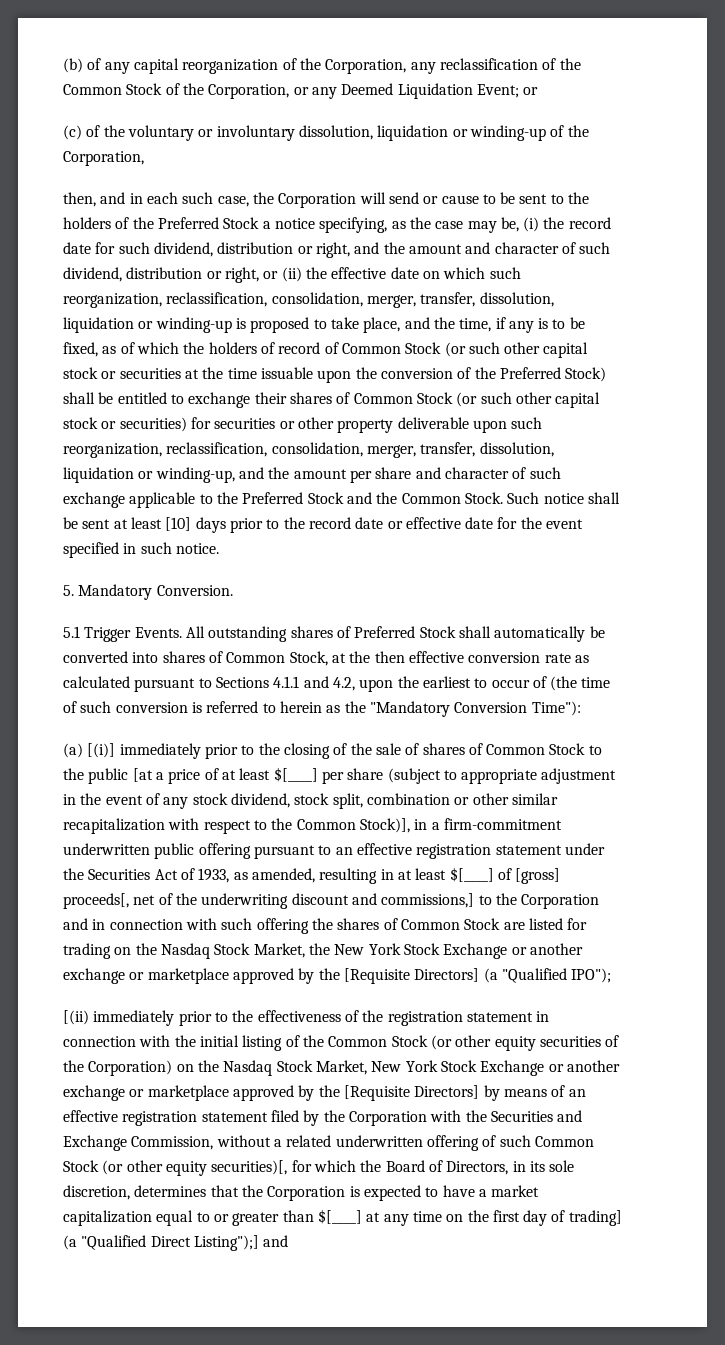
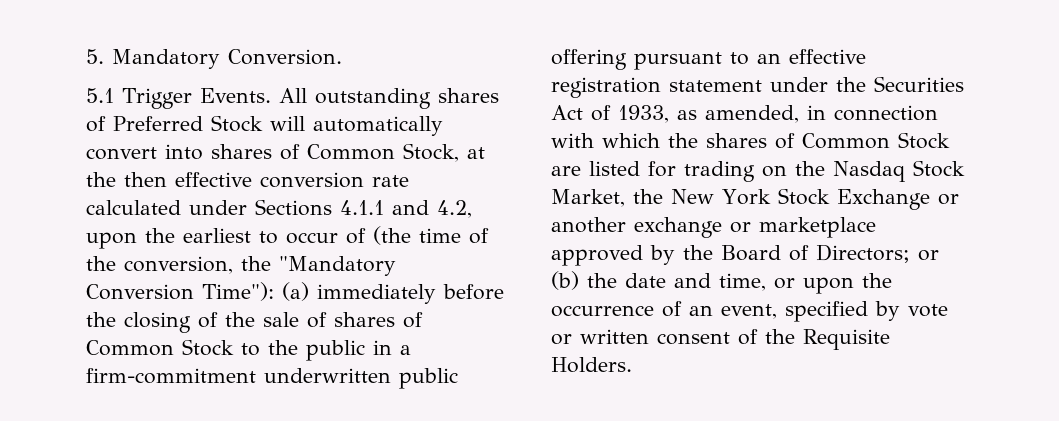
[63,58,581,74] [63,83,539,99] [63,125,589,141] [63,151,144,166] [63,192,590,208] [63,217,611,233] [63,242,611,258] [63,267,521,283] [63,292,554,308] [63,317,585,333] [63,342,589,358] [63,367,607,383] [63,392,601,408] [63,417,543,433] [63,442,554,458] [63,467,561,483] [63,492,620,508] [63,517,584,533] [63,542,219,558] (b) of any capital reorganization of the Corporation, any reclassification of the Common Stock of the Corporation, or any Deemed Liquidation Event; or // (c) of the voluntary or involuntary dissolution, liquidation or winding-up of the Corporation, // then, and in each such case, the Corporation will send or cause to be sent to the holders of the Preferred Stock a notice specifying, as the case may be, (i) the record date for such dividend, distribution or right, and the amount and character of such dividend, distribution or right, or (ii) the effective date on which such reorganization, reclassification, consolidation, merger, transfer, dissolution, liquidation or winding-up is proposed to take place, and the time, if any is to be fixed, as of which the holders of record of Common Stock (or such other capital stock or securities at the time issuable upon the conversion of the Preferred Stock) shall be entitled to exchange their shares of Common Stock (or such other capital stock or securities) for securities or other property deliverable upon such reorganization, reclassification, consolidation, merger, transfer, dissolution, liquidation or winding-up, and the amount per share and character of such exchange applicable to the Preferred Stock and the Common Stock. Such notice shall be sent at least [10] days prior to the record date or effective date for the event specified in such notice. // -> (86, 56) none
[458,626,605,642] [63,651,128,663] shall automatically be converted -> [270,116,443,136] [86,147,157,160] will automatically convert
[574,655,589,663] [63,676,212,692] as calculated pursuant to -> [86,200,247,215] calculated under
[80,701,341,713] such conversion is referred to herein as -> [86,256,233,274] the conversion,
[63,743,255,759] // (a) [(i)] immediately prior to -> [282,282,504,304] (a) immediately before
[132,767,617,784] [63,793,558,809] [63,818,410,834] [at a price of at least $[____] per share (subject to appropriate adjustment in the event of any stock dividend, stock split, combination or other similar recapitalization with respect to the Common Stock)], -> (365, 350) none
[319,867,561,884] [63,893,600,909] [63,918,309,934] resulting in at least $[____] of [gross] proceeds[, net of the underwriting discount and commissions,] to the Corporation and in connection with such offering -> [807,105,938,121] [551,133,660,148] in connection with which
[343,968,612,984] [63,1010,550,1026] [63,1035,620,1051] [63,1060,620,1076] [63,1085,586,1101] [63,1110,583,1126] [63,1135,594,1151] [63,1160,575,1176] [63,1185,540,1201] [63,1209,622,1226] [63,1235,289,1251] [Requisite Directors] (a "Qualified IPO"); // [(ii) immediately prior to the effectiveness of the registration statement in connection with the initial listing of the Common Stock (or other equity securities of the Corporation) on the Nasdaq Stock Market, New York Stock Exchange or another exchange or marketplace approved by the [Requisite Directors] by means of an effective registration statement filed by the Corporation with the Securities and Exchange Commission, without a related underwritten offering of such Common Stock (or other equity securities)[, for which the Board of Directors, in its sole discretion, determines that the Corporation is expected to have a market capitalization equal to or greater than $[____] at any time on the first day of trading] (a "Qualified Direct Listing");] and -> [721,244,939,263] [551,271,892,294] [551,301,948,322] [551,329,890,350] [551,357,632,373] Board of Directors; or (b) the date and time, or upon the occurrence of an event, specified by vote or written consent of the Requisite Holders.

